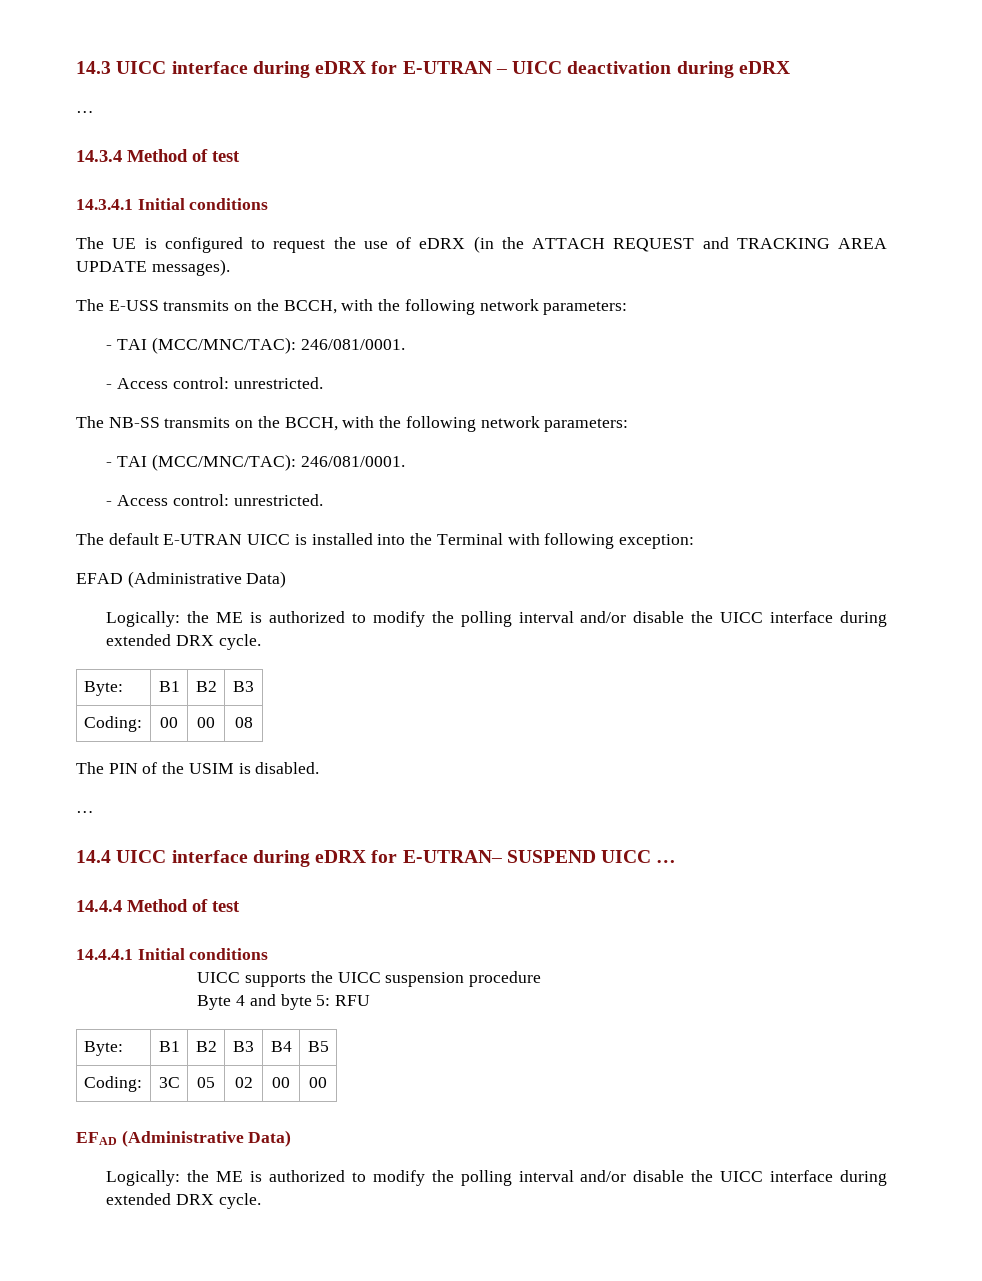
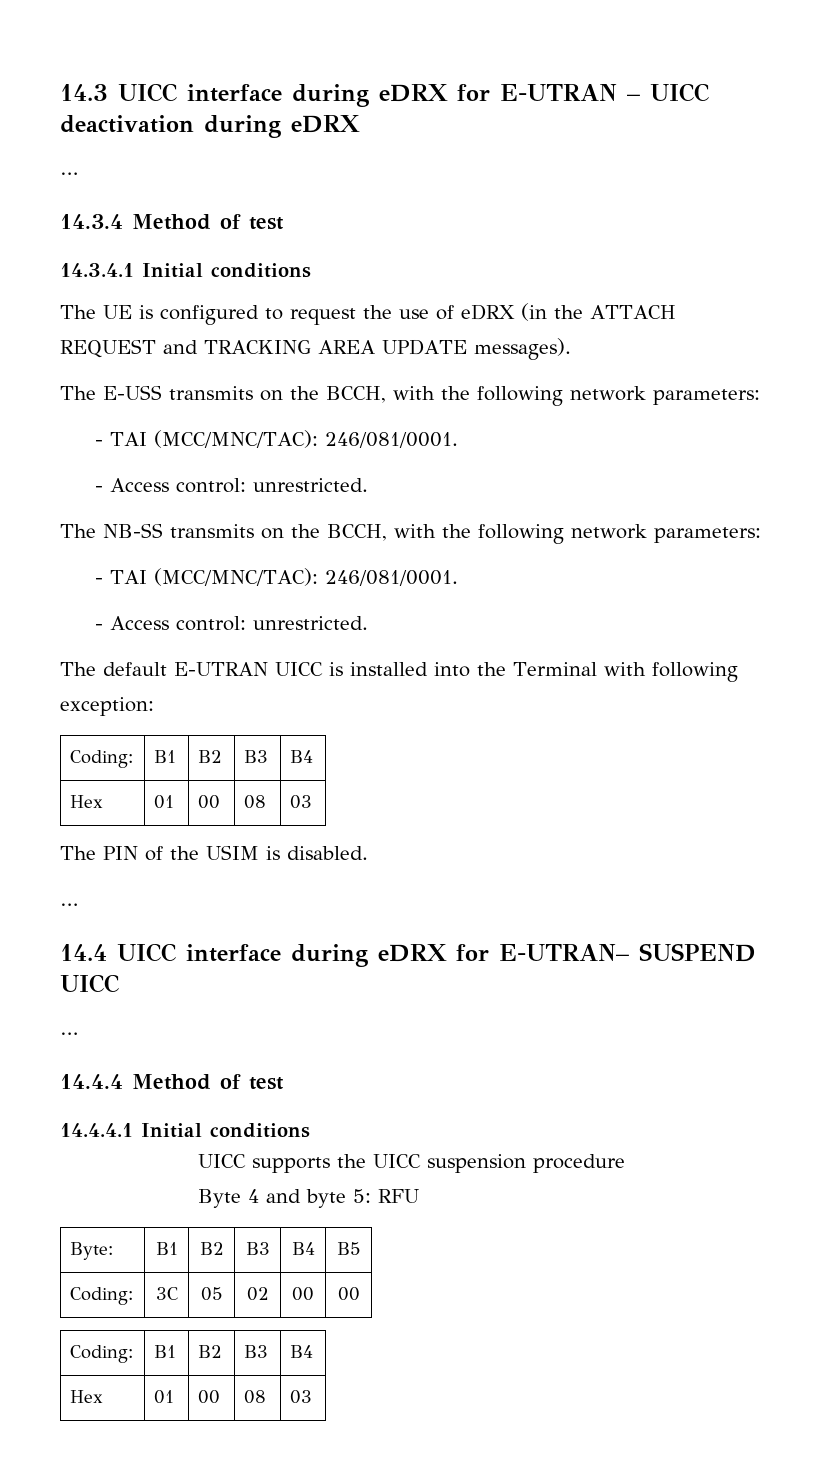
[76,571,287,588] [106,611,888,627] [106,634,261,650] [83,681,123,696] [158,681,180,692] [195,681,217,692] [233,681,254,692] [83,716,142,732] [160,717,178,728] [197,717,215,728] [234,717,253,728] // EFAD (Administrative Data) // Logically: the ME is authorized to modify the polling interval and/or disable the UICC interface during extended DRX cycle. // Byte: | B1 | B2 | B3 // Coding: | 00 | 00 | 08 -> [70,750,134,768] [154,750,177,763] [198,750,223,763] [244,750,269,763] [290,750,314,763] [70,795,104,808] [154,795,175,809] [198,795,221,809] [244,795,267,809] [290,795,313,809] // Coding: | B1 | B2 | B3 | B4 // Hex | 01 | 00 | 08 | 03
(652, 856) none -> (119, 983) //
[76,1130,292,1147] [106,1170,888,1186] [106,1193,261,1209] // EFAD (Administrative Data) // Logically: the ME is authorized to modify the polling interval and/or disable the UICC interface during extended DRX cycle. -> [70,1345,134,1363] [154,1345,177,1358] [198,1345,223,1358] [244,1345,269,1358] [290,1345,314,1358] [70,1390,104,1403] [154,1390,175,1404] [198,1390,221,1404] [244,1390,267,1404] [290,1390,313,1404] // Coding: | B1 | B2 | B3 | B4 // Hex | 01 | 00 | 08 | 03

